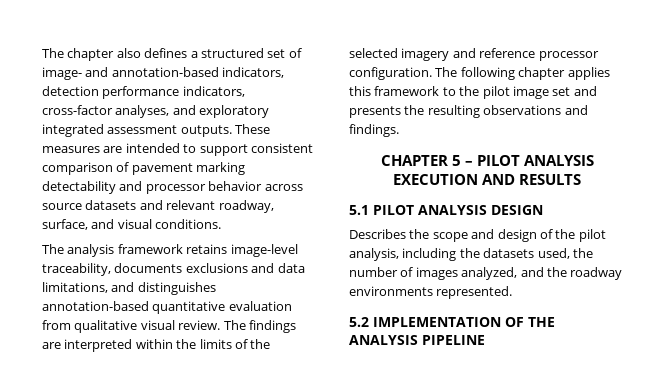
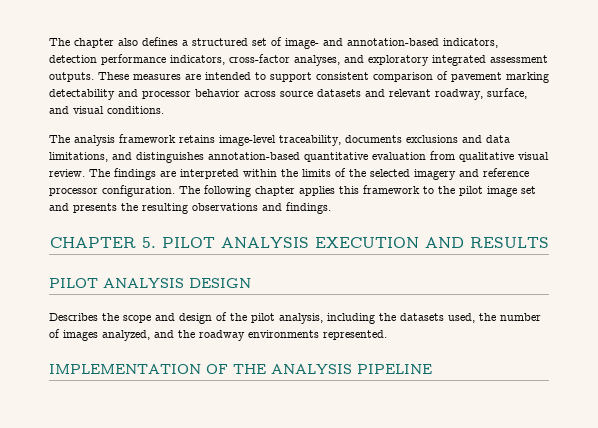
[451,155,473,166] 5 – -> [141,237,156,248] 5.
[349,205,369,215] 5.1 -> (549, 242) none
[349,317,369,327] 5.2 -> (387, 335) none

